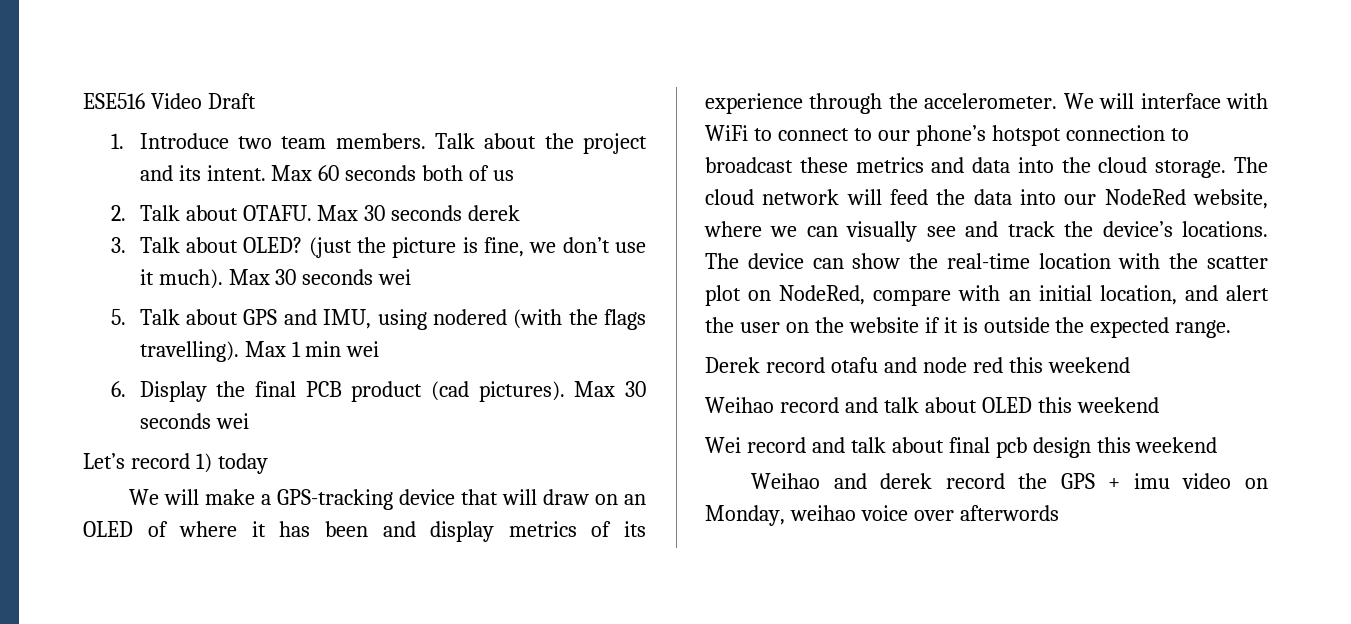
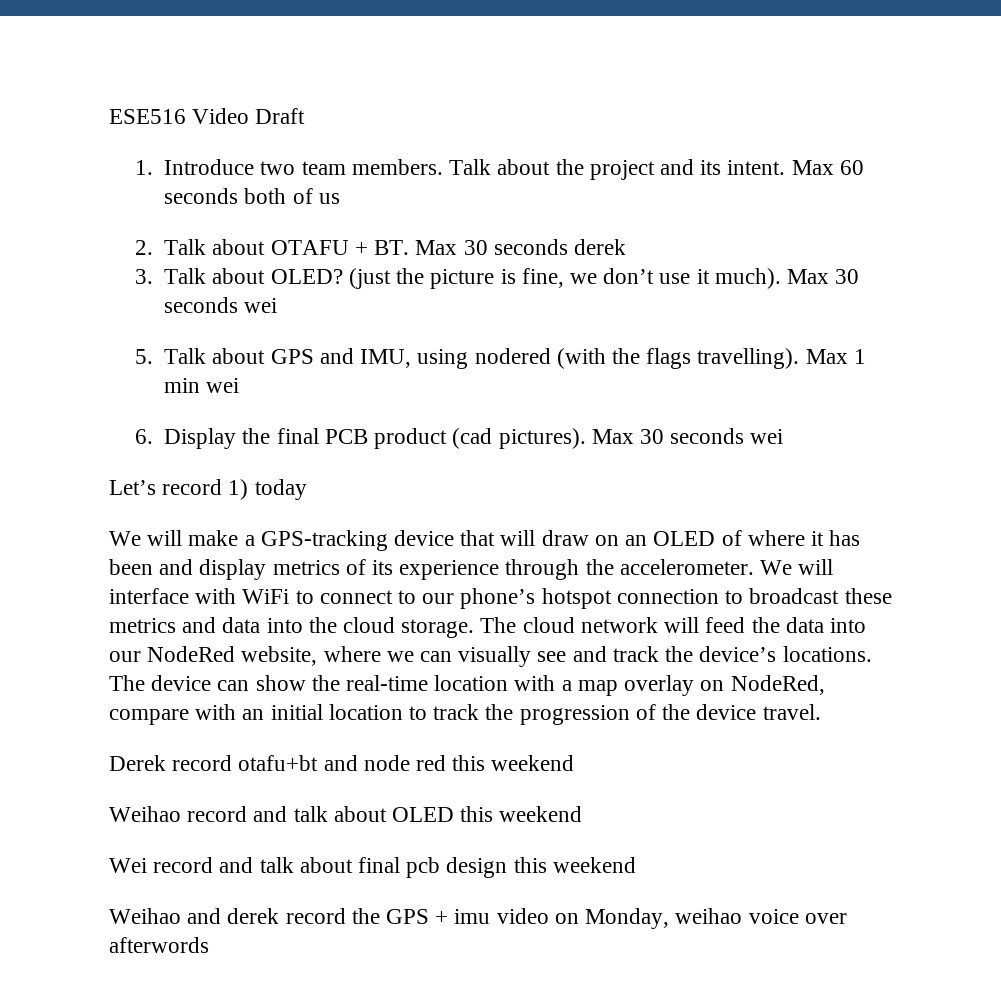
[242,205,312,221] OTAFU. -> [270,240,410,255] OTAFU + BT.
[1169,253,1268,269] [705,285,741,306] the scatter plot -> [561,675,695,696] a map overlay
[1099,285,1269,305] [705,317,1232,338] location, and alert the user on the website if it is outside the expected range. -> [328,704,821,725] location to track the progression of the device travel.
[830,357,878,373] otafu -> [238,755,319,771] otafu+bt

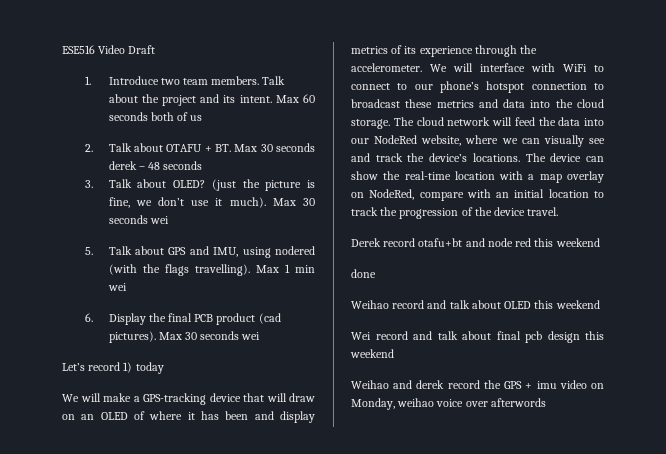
(626, 247) none -> [138,161,203,170] – 48 seconds
(575, 763) none -> [351,269,376,278] // done

